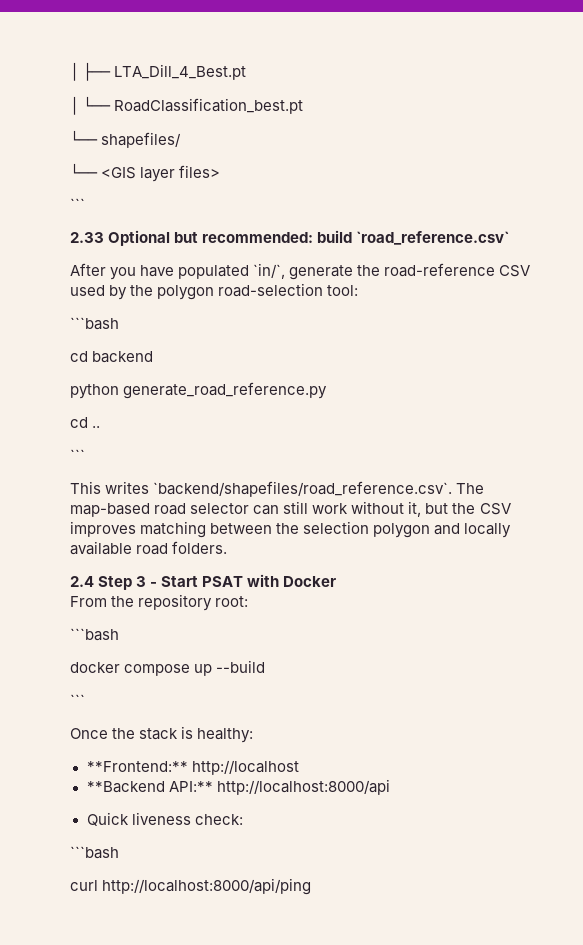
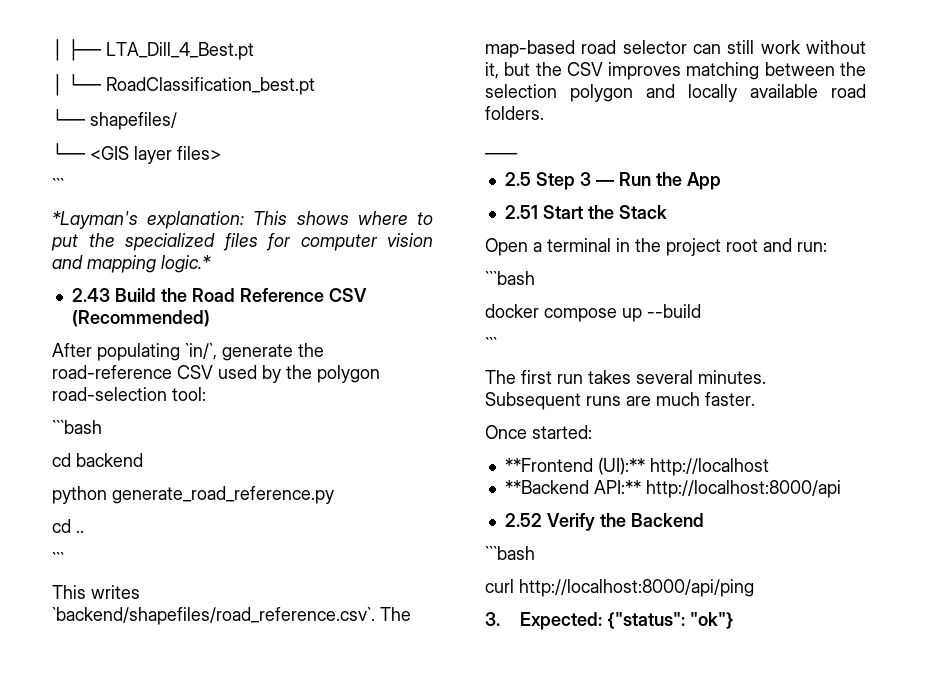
[70,230,510,246] [70,263,250,280] 2.33 Optional but recommended: build `road_reference.csv` // After you have populated -> [52,211,433,229] [51,233,433,251] [52,255,211,273] [71,288,367,302] [71,310,210,327] [52,343,180,361] *Layman's explanation: This shows where to put the specialized files for computer vision and mapping logic.* // 2.43 Build the Road Reference CSV (Recommended) // After populating
[70,574,337,590] [70,594,249,611] 2.4 Step 3 - Start PSAT with Docker // From the repository root: -> [485,153,518,155] [504,172,721,190] [504,205,667,219] [485,238,827,256] ____ // 2.5 Step 3 — Run the App // 2.51 Start the Stack // Open a terminal in the project root and run:
[70,726,254,743] [86,761,188,772] Once the stack is healthy: // **Frontend:** -> [485,370,766,384] [485,392,755,410] [485,425,592,439] [504,458,645,475] The first run takes several minutes. Subsequent runs are much faster. // Once started: // **Frontend (UI):**
[86,812,243,826] Quick liveness check: -> [504,513,704,531] 2.52 Verify the Backend
(312, 886) none -> [485,612,735,630] // 3. Expected: {"status": "ok"}

